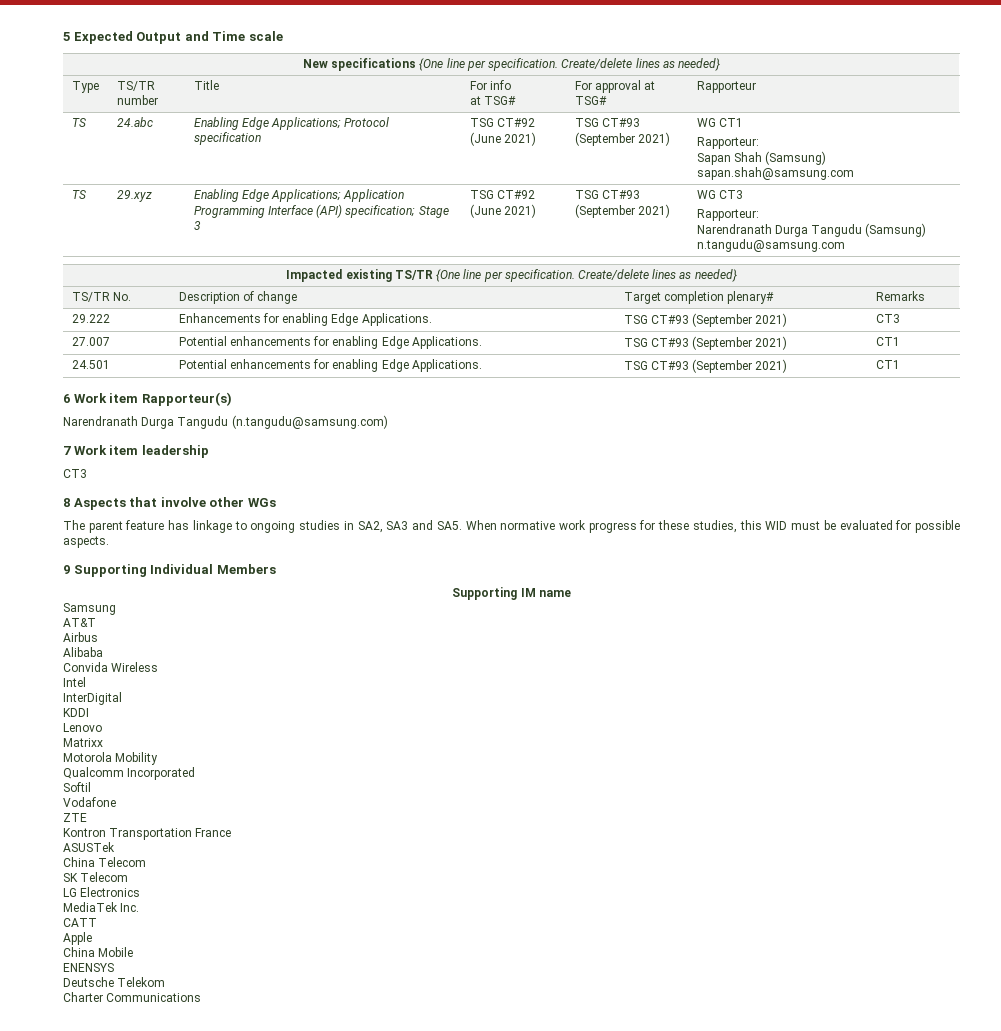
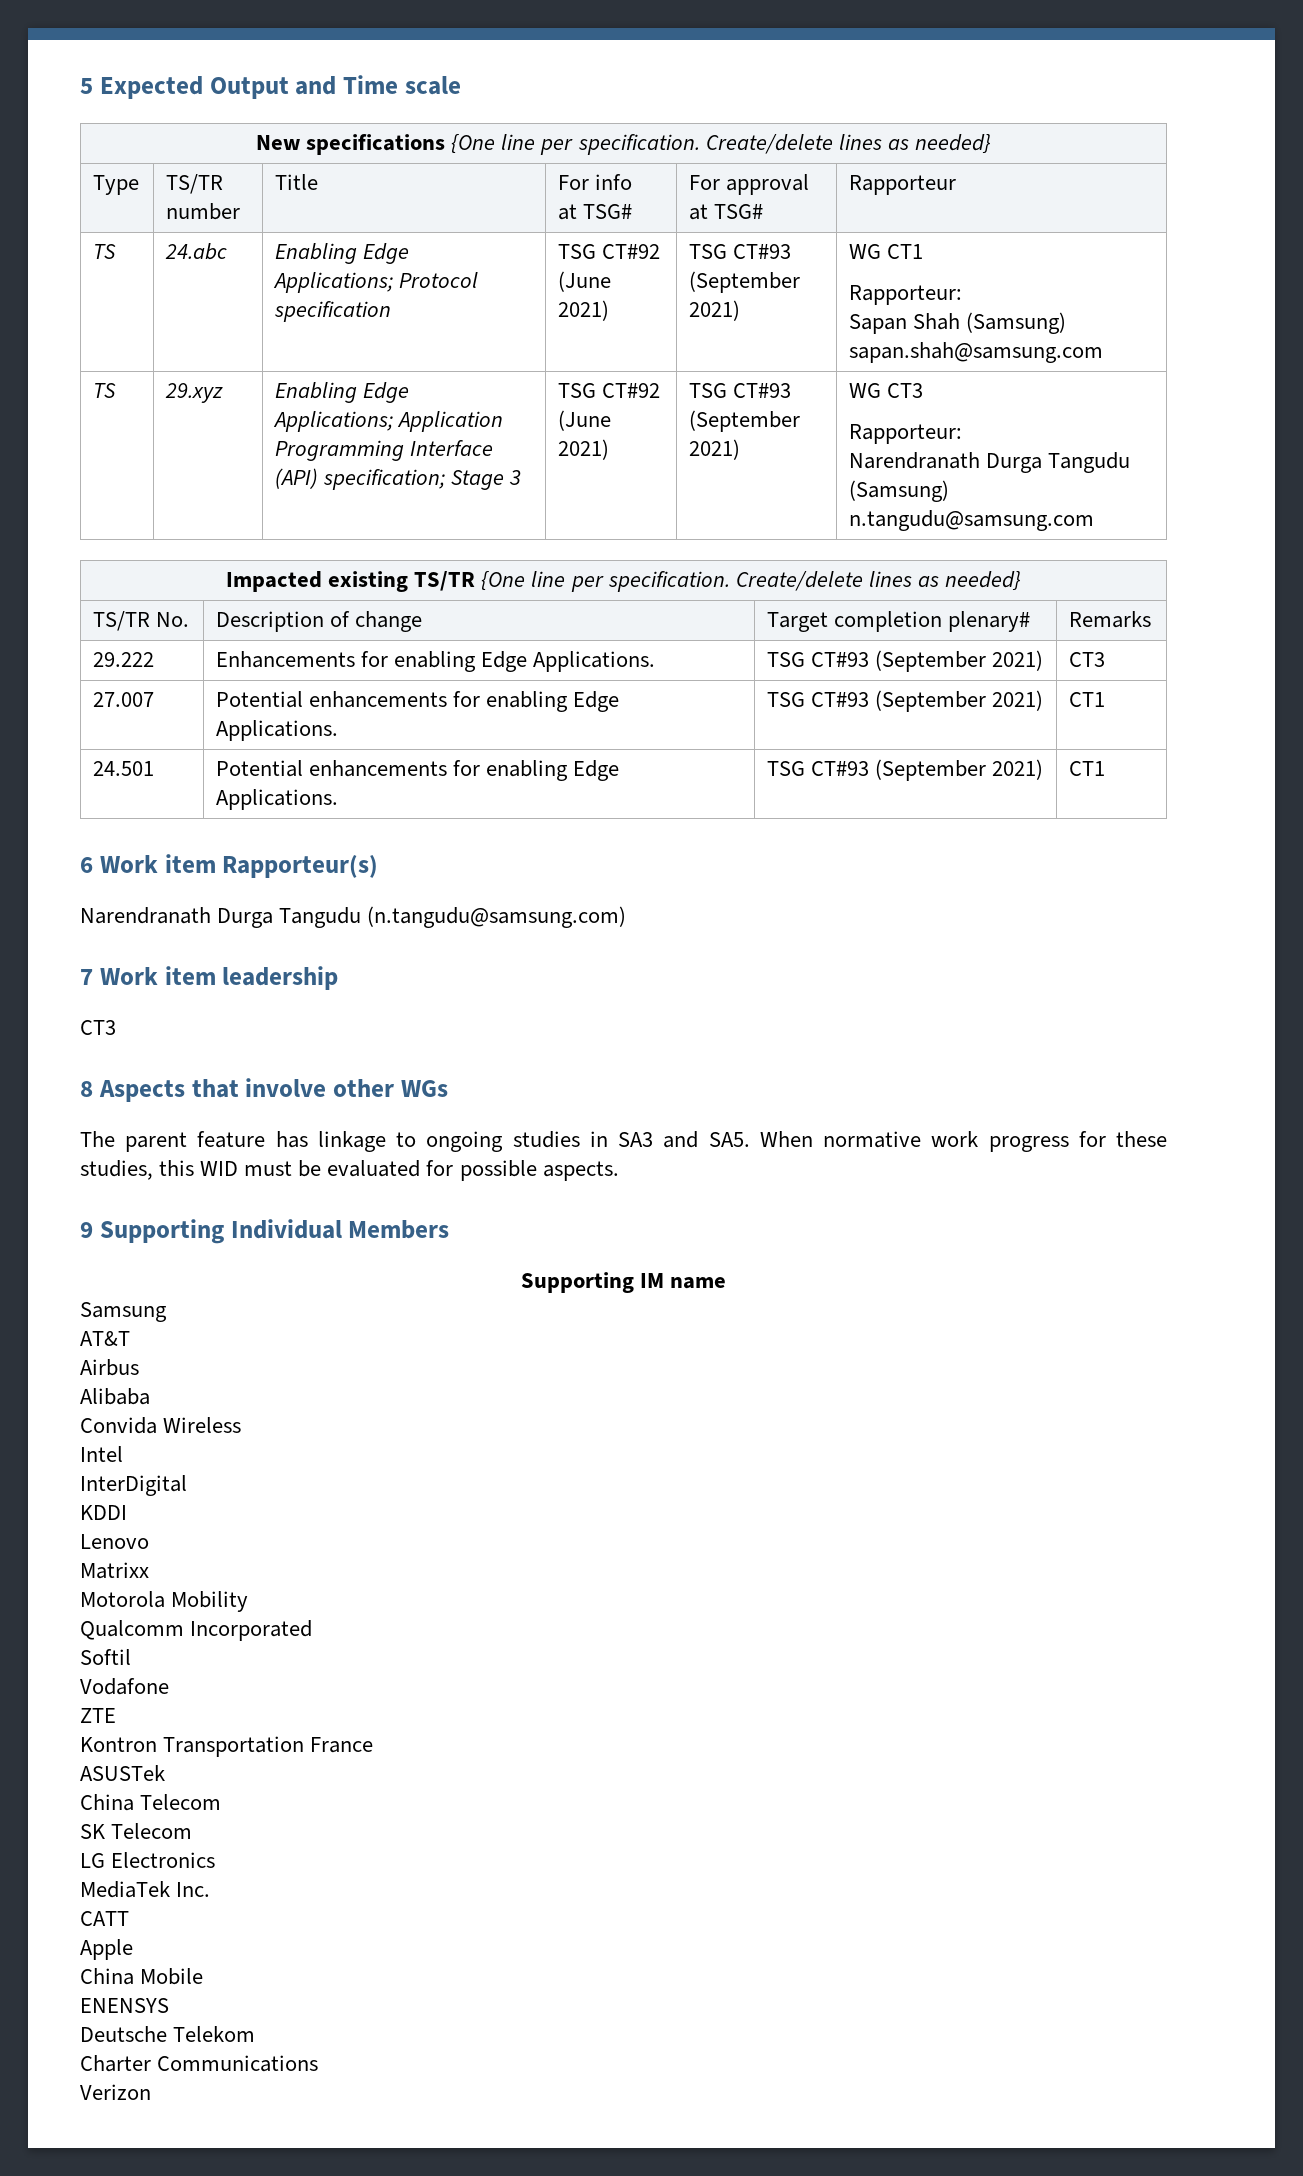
[357,521,383,533] SA2, -> (608, 1139) none
(202, 997) none -> [80,2084,151,2100] // Verizon

